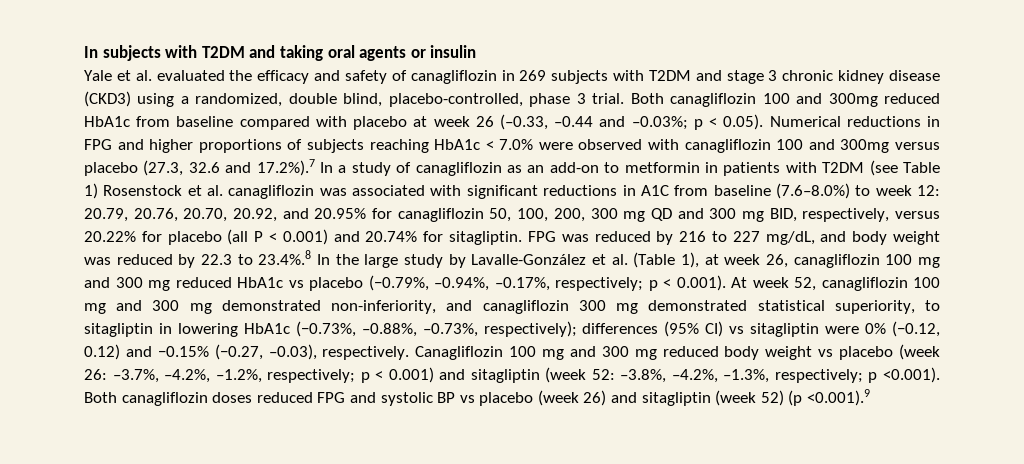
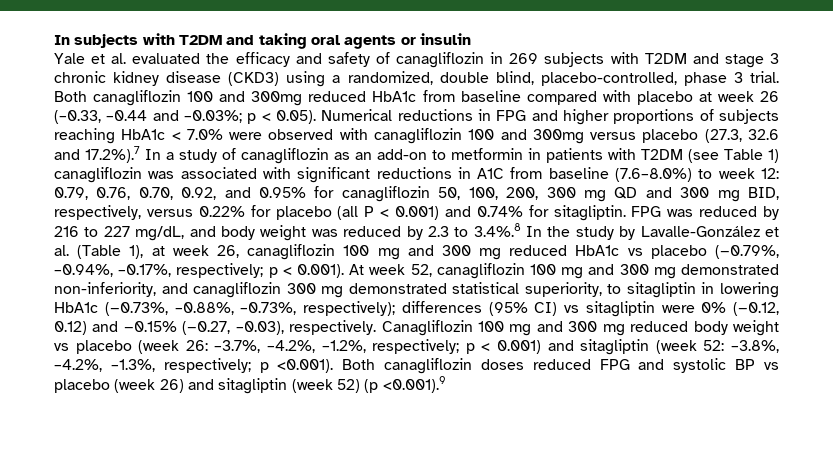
[103,185,224,196] Rosenstock et al. -> (779, 156) none
[84,208,367,222] 20.79, 20.76, 20.70, 20.92, and 20.95% -> [54,187,307,200] 0.79, 0.76, 0.70, 0.92, and 0.95%
[84,231,136,242] 20.22% -> [198,206,245,217] 0.22%
[365,231,418,242] 20.74% -> [476,206,523,217] 0.74%
[201,250,312,265] 22.3 to 23.4%.8 -> [427,223,521,237] 2.3 to 3.4%.8
[364,254,399,268] large -> (571, 231) none

